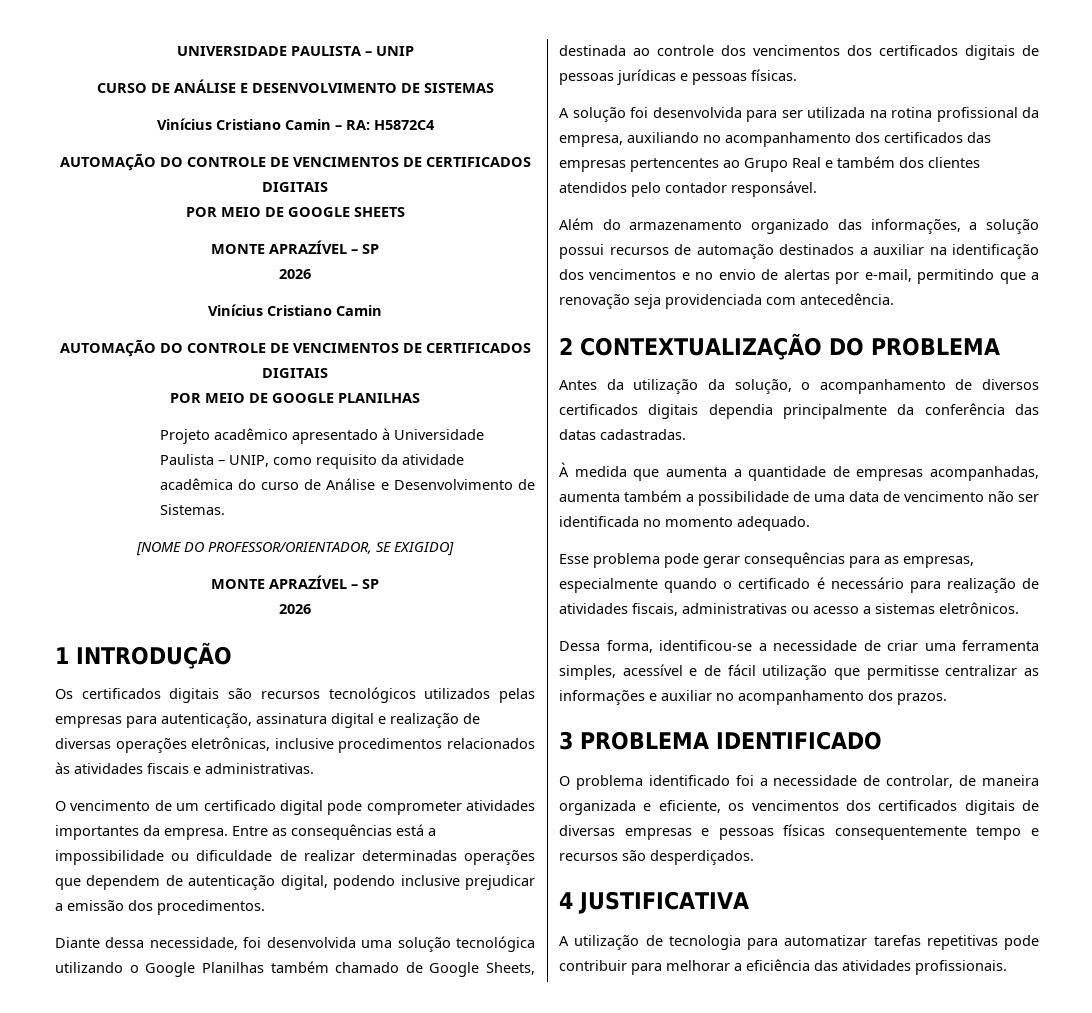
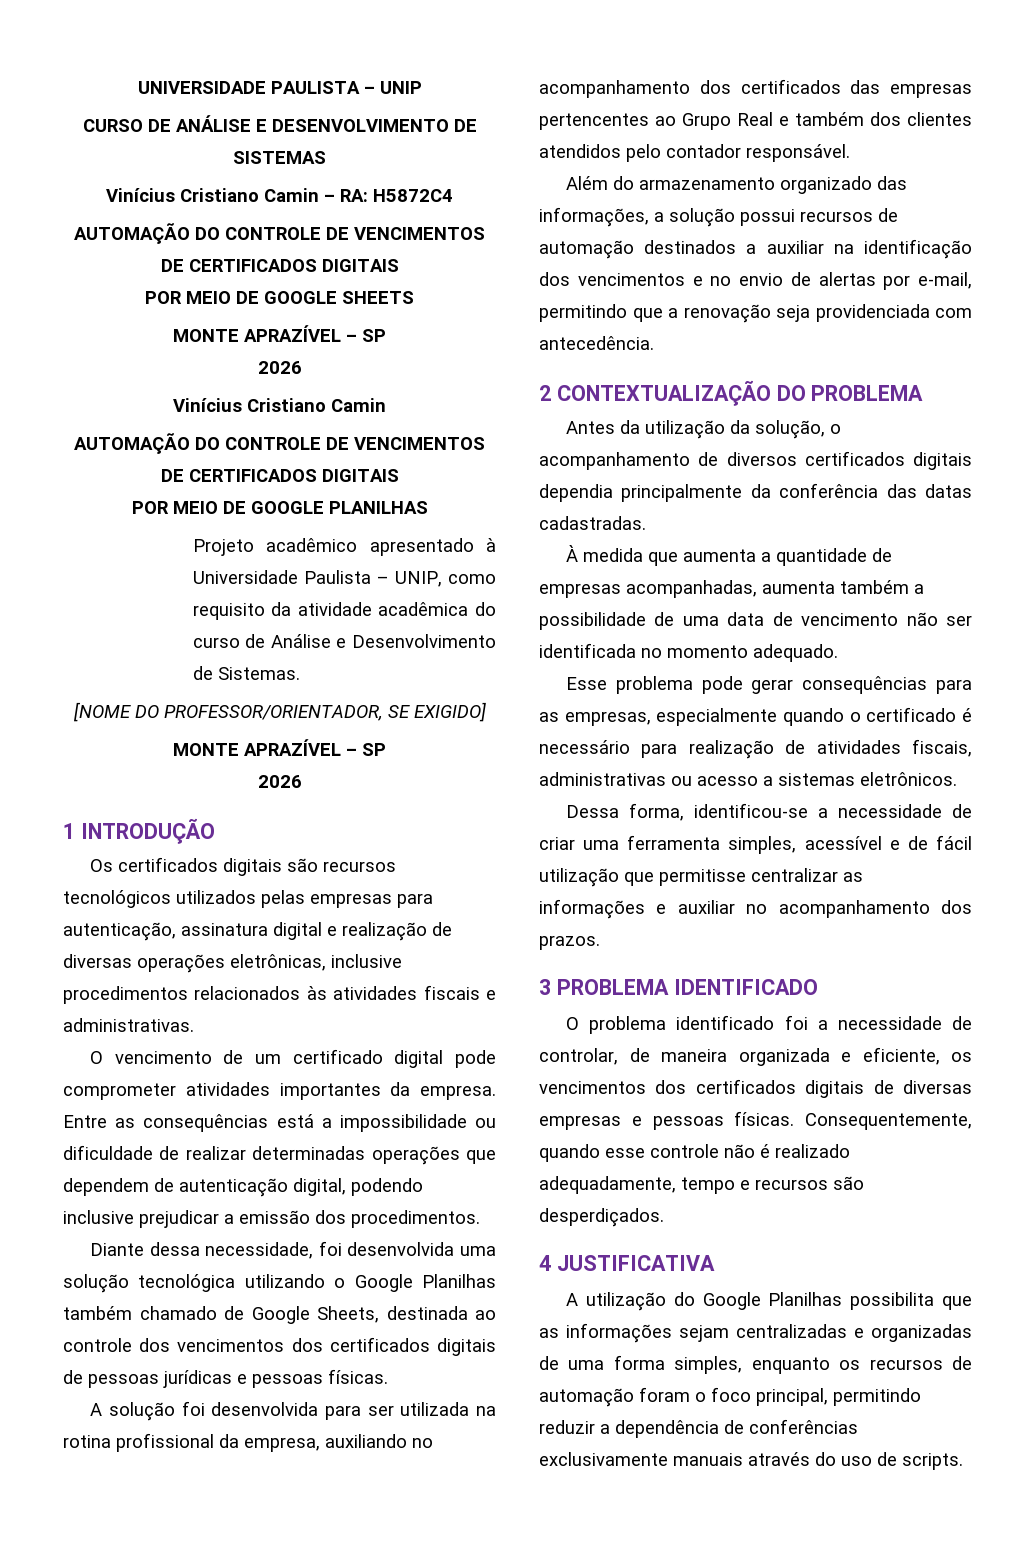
[783,824,967,840] físicas consequentemente -> [734,1111,972,1130] [539,1144,850,1162] [539,1176,676,1194] físicas. Consequentemente, quando esse controle não é realizado adequadamente,
[645,935,1039,950] [559,959,1007,975] de tecnologia para automatizar tarefas repetitivas pode contribuir para melhorar a eficiência das atividades profissionais. -> [673,1292,972,1310] [539,1323,972,1343] [539,1355,972,1374] [539,1387,921,1407] [539,1419,858,1438] [539,1452,963,1470] do Google Planilhas possibilita que as informações sejam centralizadas e organizadas de uma forma simples, enquanto os recursos de automação foram o foco principal, permitindo reduzir a dependência de conferências exclusivamente manuais através do uso de scripts.

